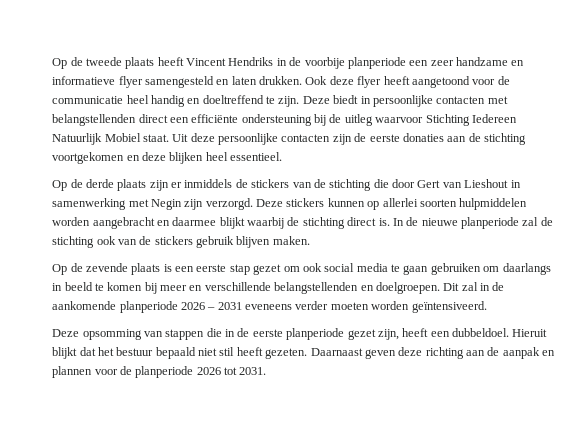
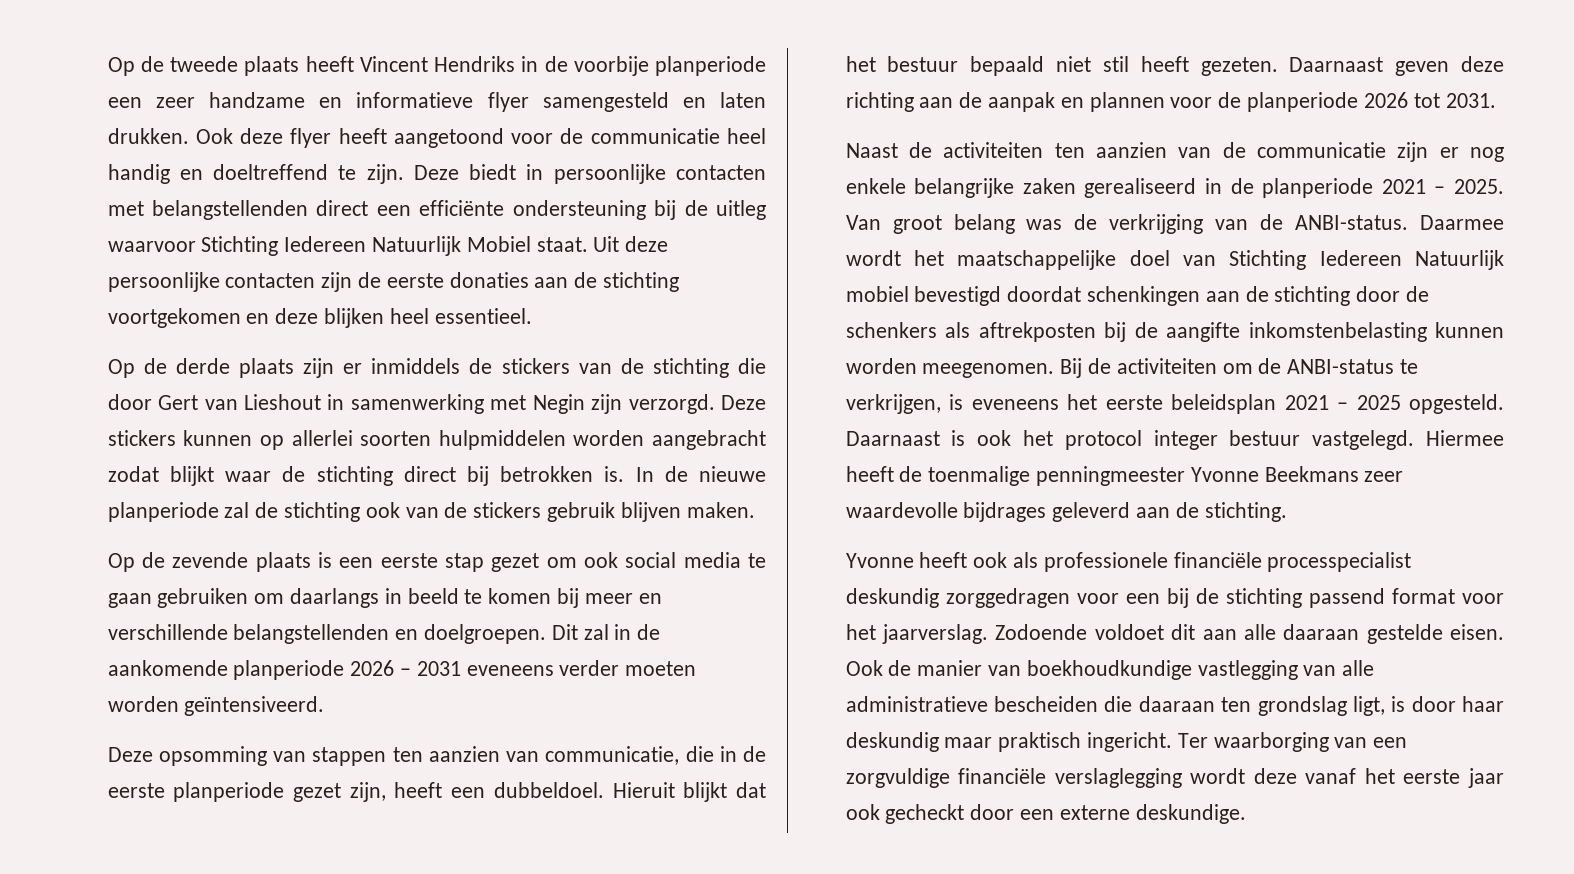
[156,217,285,229] en daarmee blijkt waarbij -> [107,466,272,486] zodat blijkt waar
(377, 221) none -> [466,466,594,486] bij betrokken
(205, 334) none -> [392,746,680,765] ten aanzien van communicatie,
(267, 371) none -> [845,142,1504,162] [845,178,1504,198] [845,214,1504,234] [845,250,1504,270] [845,286,1430,306] [845,322,1504,342] [845,358,1419,378] [845,394,1504,414] [845,430,1504,450] [845,466,1404,486] [845,502,1287,522] [845,552,1412,572] [845,588,1504,608] [845,624,1504,644] [845,660,1375,680] [845,696,1504,716] [845,732,1408,752] [845,768,1504,788] [845,804,1246,824] // Naast de activiteiten ten aanzien van de communicatie zijn er nog enkele belangrijke zaken gerealiseerd in de planperiode 2021 – 2025. Van groot belang was de verkrijging van de ANBI-status. Daarmee wordt het maatschappelijke doel van Stichting Iedereen Natuurlijk mobiel bevestigd doordat schenkingen aan de stichting door de schenkers als aftrekposten bij de aangifte inkomstenbelasting kunnen worden meegenomen. Bij de activiteiten om de ANBI-status te verkrijgen, is eveneens het eerste beleidsplan 2021 – 2025 opgesteld. Daarnaast is ook het protocol integer bestuur vastgelegd. Hiermee heeft de toenmalige penningmeester Yvonne Beekmans zeer waardevolle bijdrages geleverd aan de stichting. // Yvonne heeft ook als professionele financiële processpecialist deskundig zorggedragen voor een bij de stichting passend format voor het jaarverslag. Zodoende voldoet dit aan alle daaraan gestelde eisen. Ook de manier van boekhoudkundige vastlegging van alle administratieve bescheiden die daaraan ten grondslag ligt, is door haar deskundig maar praktisch ingericht. Ter waarborging van een zorgvuldige financiële verslaglegging wordt deze vanaf het eerste jaar ook gecheckt door een externe deskundige.

